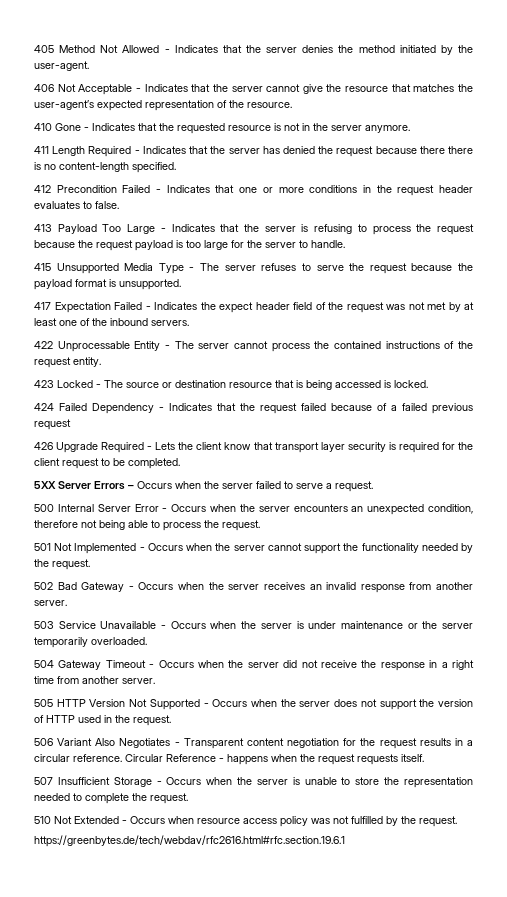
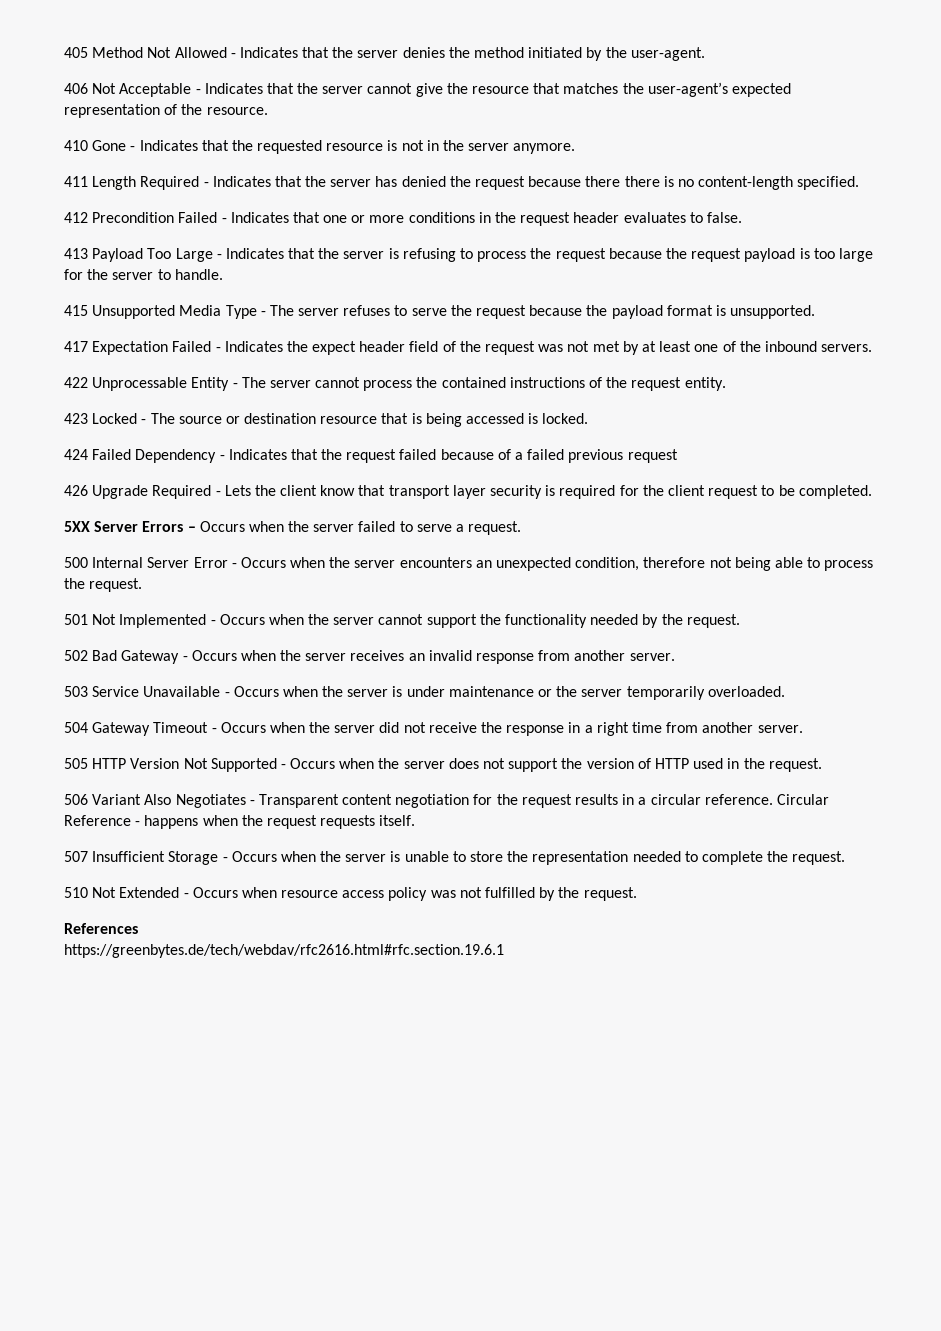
(457, 821) none -> [64,923,138,934] // References

